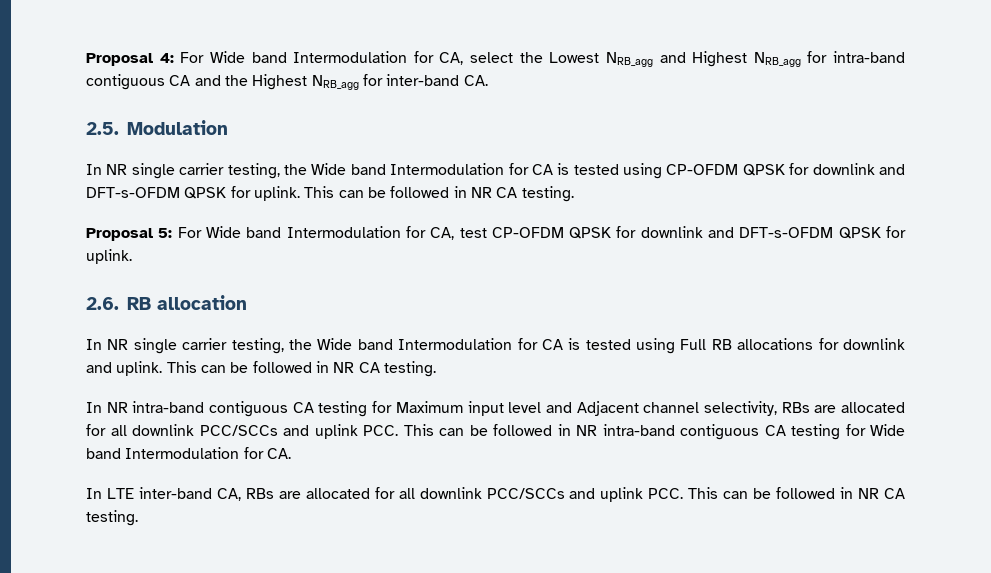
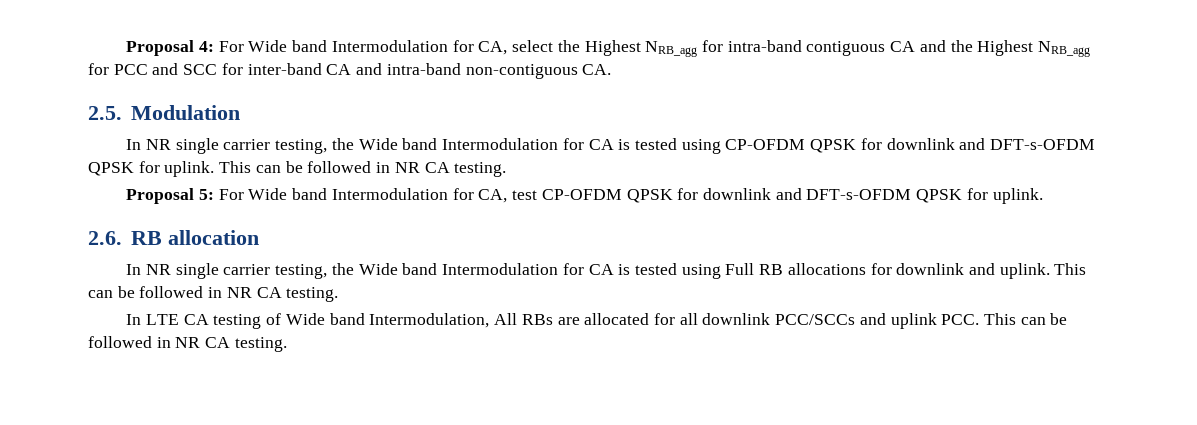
[549,52,686,67] Lowest NRB_agg and -> (580, 46) none
[386,74,460,86] inter-band -> [113,63,578,79] PCC and SCC for inter-band CA and intra-band non-contiguous
[106,401,905,417] [86,424,905,440] [86,447,291,459] [86,487,241,501] NR intra-band contiguous CA testing for Maximum input level and Adjacent channel selectivity, RBs are allocated for all downlink PCC/SCCs and uplink PCC. This can be followed in NR intra-band contiguous CA testing for Wide band Intermodulation for CA. // In LTE inter-band CA, -> [145,313,518,329] LTE CA testing of Wide band Intermodulation, All

